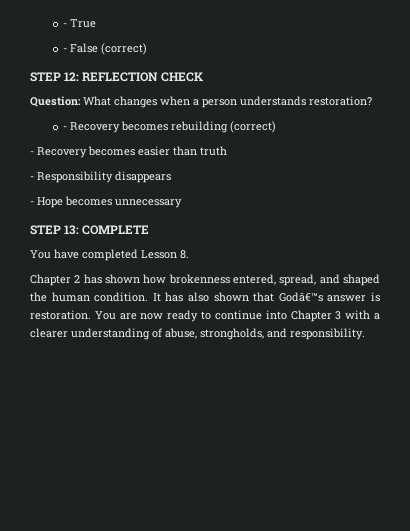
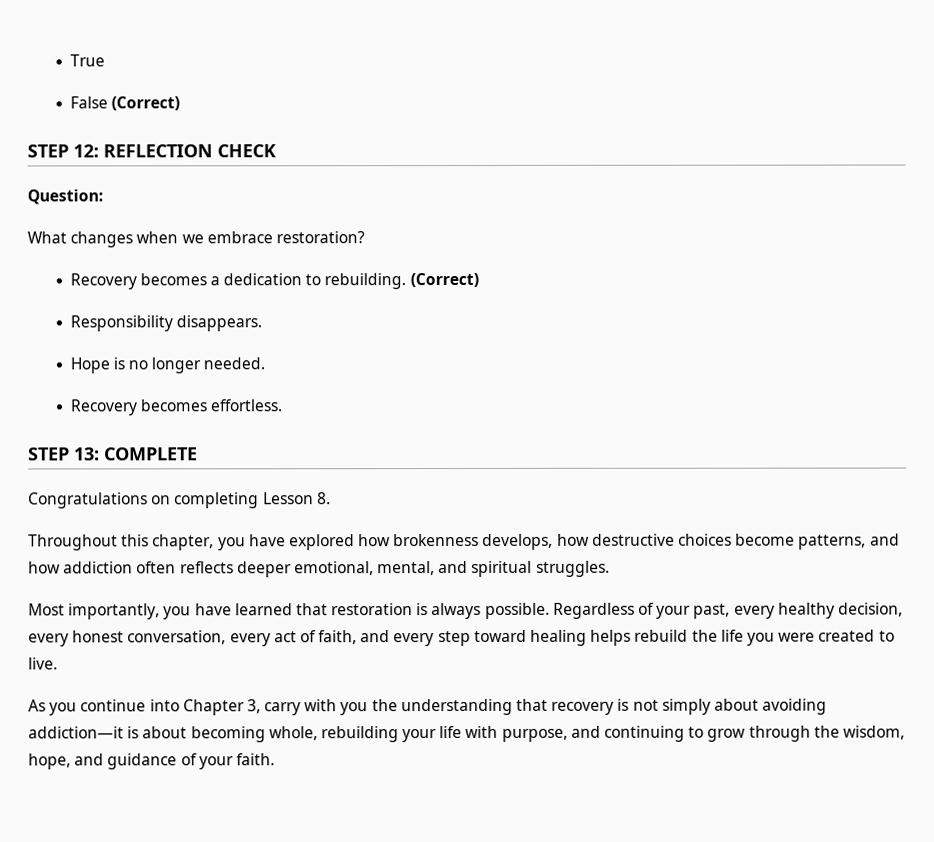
[63,23,68,27] - -> (69, 60) none
[63,43,148,55] - False (correct) -> [69,96,180,111] False (Correct)
(81, 101) none -> (103, 197) //
[193,96,306,108] a person understands -> [181,231,273,244] we embrace
[63,121,277,133] [30,146,227,158] [30,171,171,183] [30,196,182,208] - Recovery becomes rebuilding (correct) // - Recovery becomes easier than truth // - Responsibility disappears // - Hope becomes unnecessary -> [69,272,479,290] [69,315,262,332] [69,357,266,374] [69,399,282,416] Recovery becomes a dedication to rebuilding. (Correct) // Responsibility disappears. // Hope is no longer needed. // Recovery becomes effortless.
[30,249,138,261] You have completed -> [28,492,260,509] Congratulations on completing
[30,274,380,286] [30,292,380,302] [30,310,380,322] [30,328,365,340] Chapter 2 has shown how brokenness entered, spread, and shaped the human condition. It has also shown that Godâ€™s answer is restoration. You are now ready to continue into Chapter 3 with a clearer understanding of abuse, strongholds, and responsibility. -> [28,533,900,551] [28,560,610,578] [28,602,903,620] [28,629,895,647] [28,657,58,670] [28,698,828,716] [28,725,905,743] [28,753,275,770] Throughout this chapter, you have explored how brokenness develops, how destructive choices become patterns, and how addiction often reflects deeper emotional, mental, and spiritual struggles. // Most importantly, you have learned that restoration is always possible. Regardless of your past, every healthy decision, every honest conversation, every act of faith, and every step toward healing helps rebuild the life you were created to live. // As you continue into Chapter 3, carry with you the understanding that recovery is not simply about avoiding addiction—it is about becoming whole, rebuilding your life with purpose, and continuing to grow through the wisdom, hope, and guidance of your faith.

